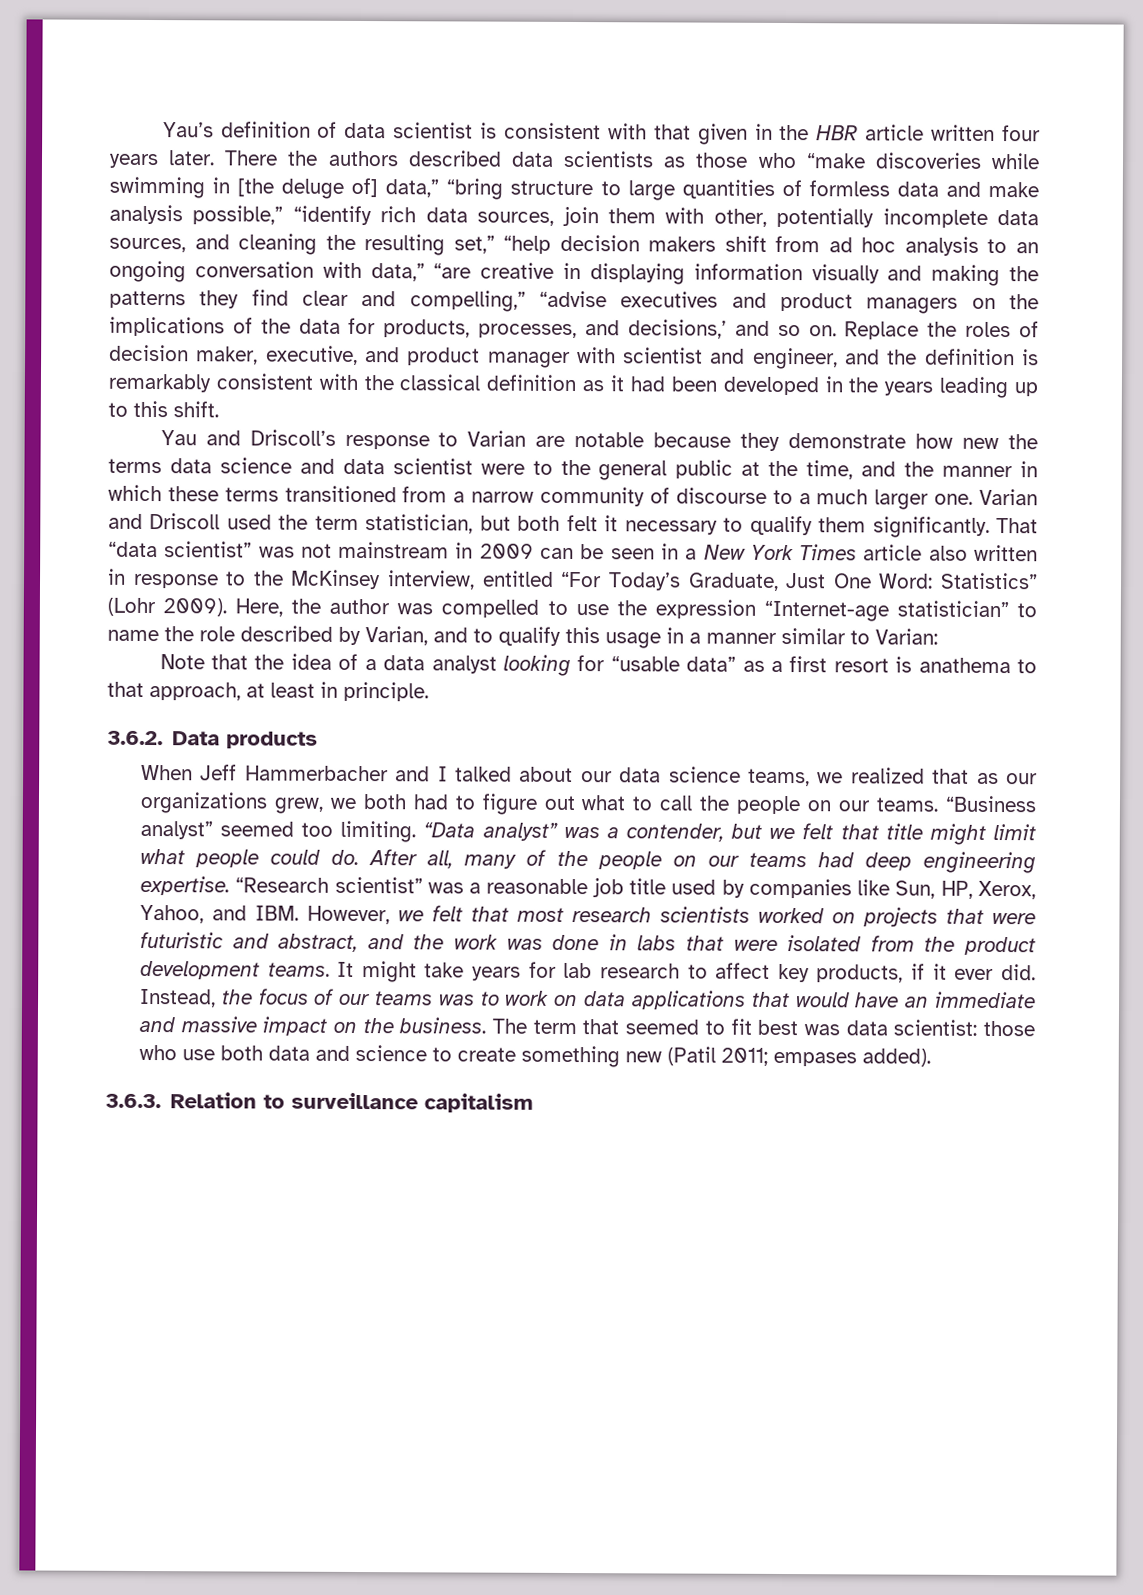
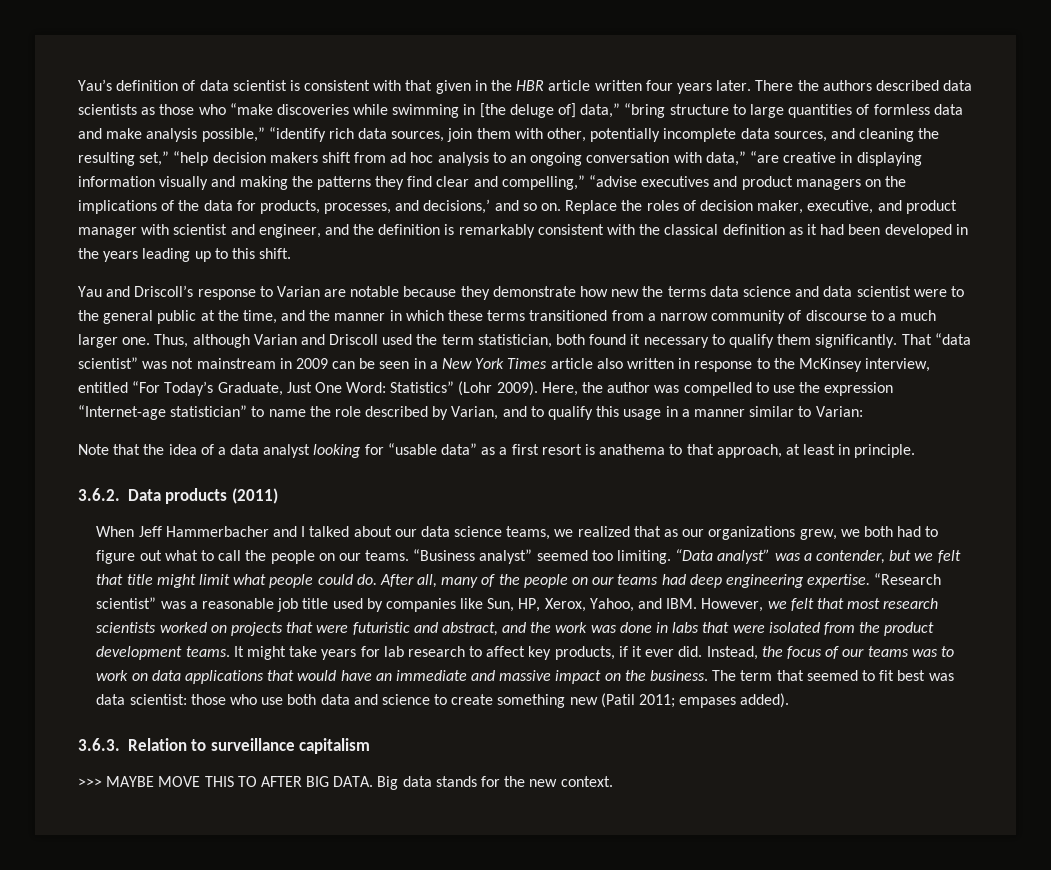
(974, 499) none -> [154,334,250,348] Thus, although
[479,514,598,532] but both felt -> [556,334,627,345] both found
(319, 740) none -> [231,488,278,504] (2011)
(534, 1103) none -> [78,776,613,790] // >>> MAYBE MOVE THIS TO AFTER BIG DATA. Big data stands for the new context.

